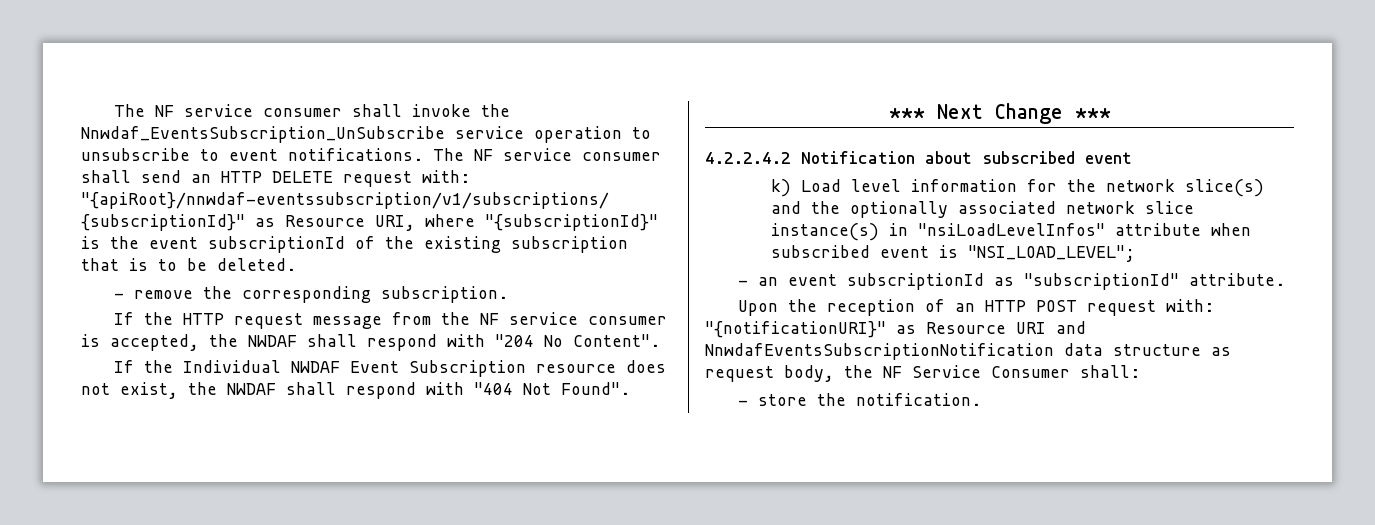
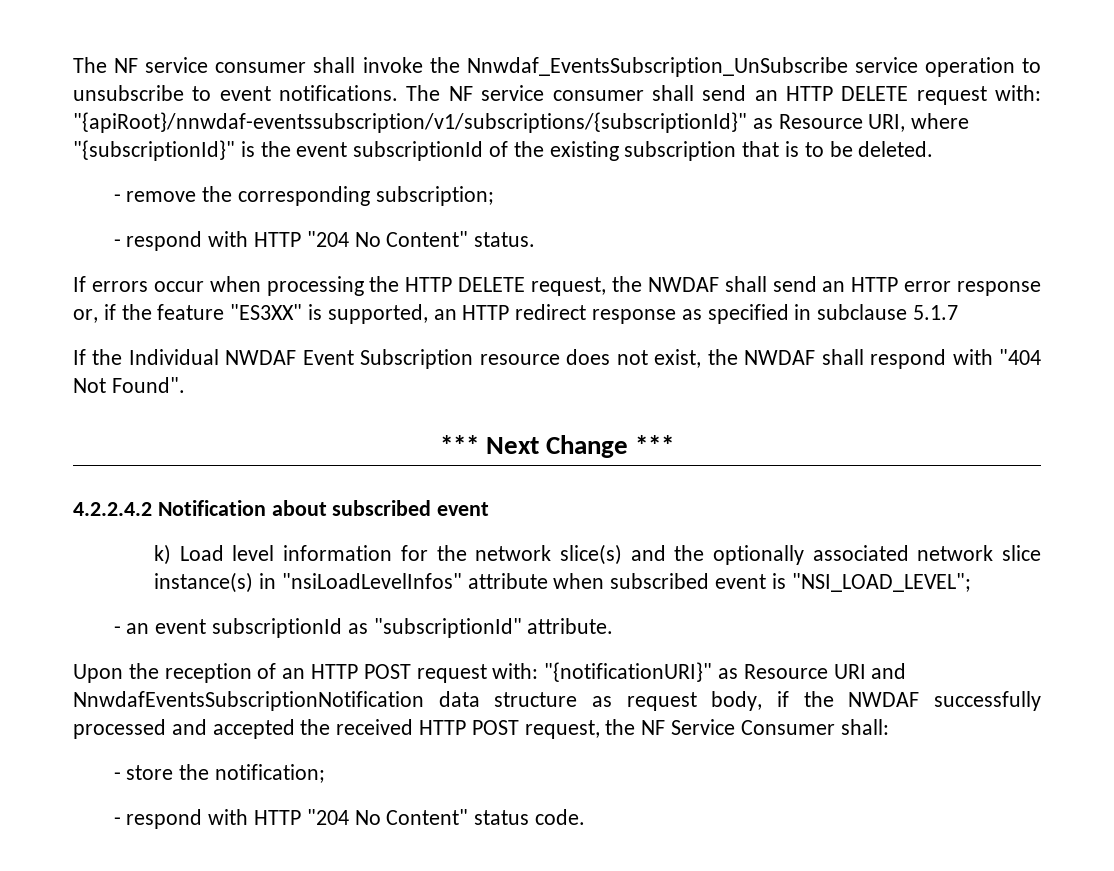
[381,286,509,303] [114,312,668,329] [81,334,660,351] subscription. // If the HTTP request message from the NF service consumer is accepted, the NWDAF shall respond with "204 No Content". -> [375,186,494,206] [113,231,536,251] [73,276,1041,296] [73,304,959,324] subscription; // - respond with HTTP "204 No Content" status. // If errors occur when processing the HTTP DELETE request, the NWDAF shall send an HTTP error response or, if the feature "ES3XX" is supported, an HTTP redirect response as specified in subclause 5.1.7
(834, 373) none -> [776,691,1041,711] [73,719,600,739] if the NWDAF successfully processed and accepted the received HTTP POST request,
[856,393,982,406] notification. -> [214,764,325,783] [113,809,585,829] notification; // - respond with HTTP "204 No Content" status code.

